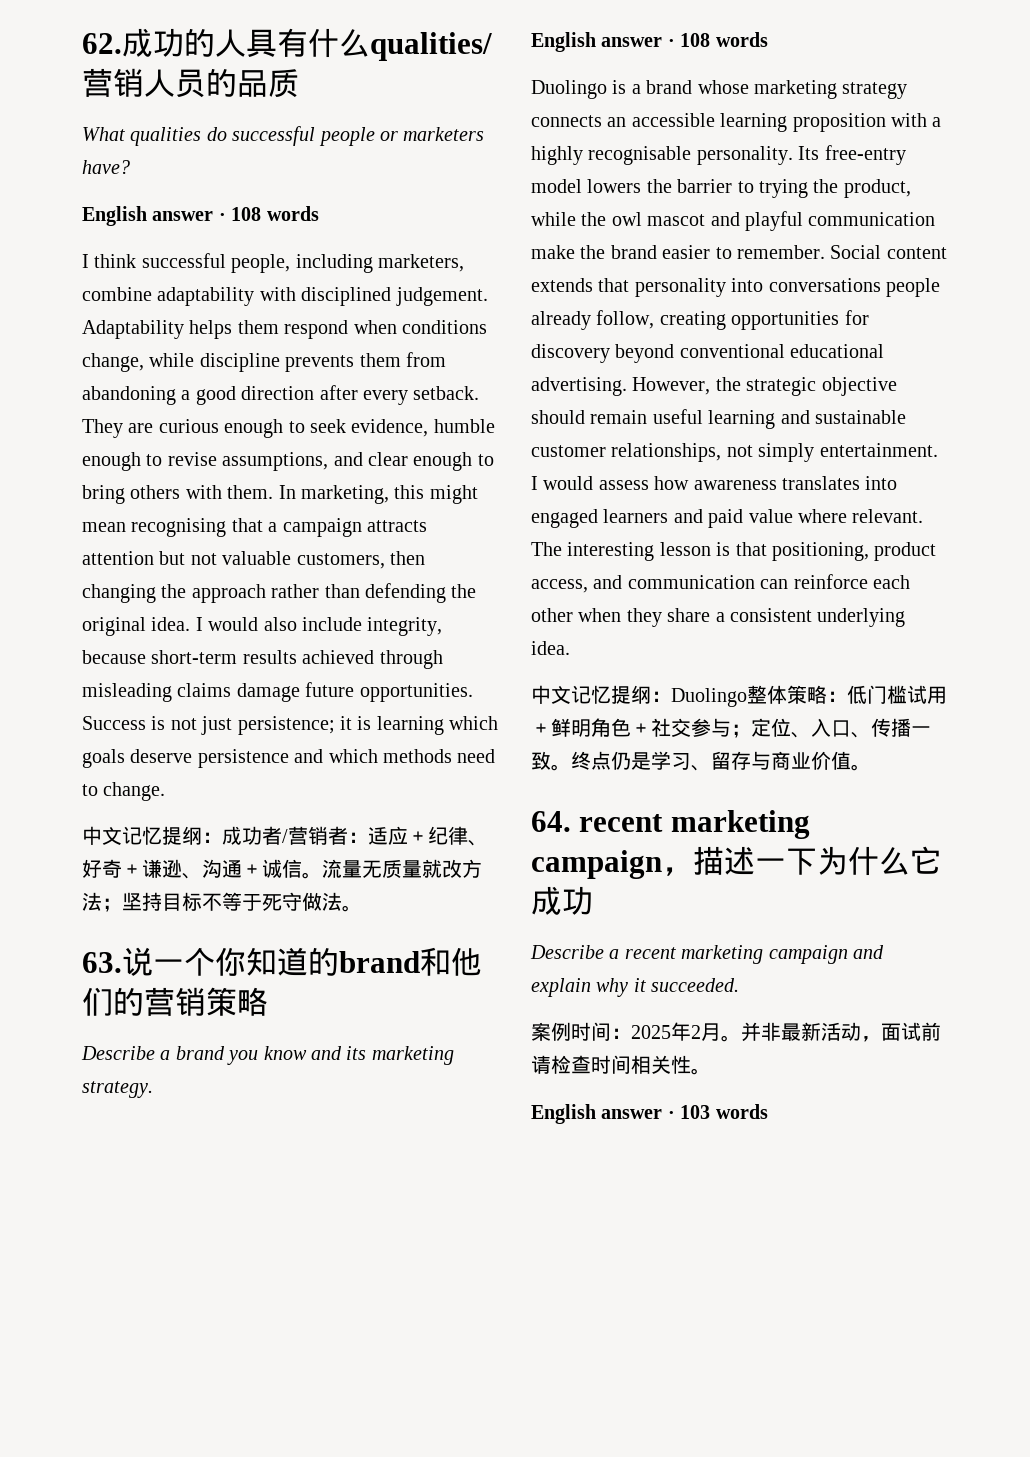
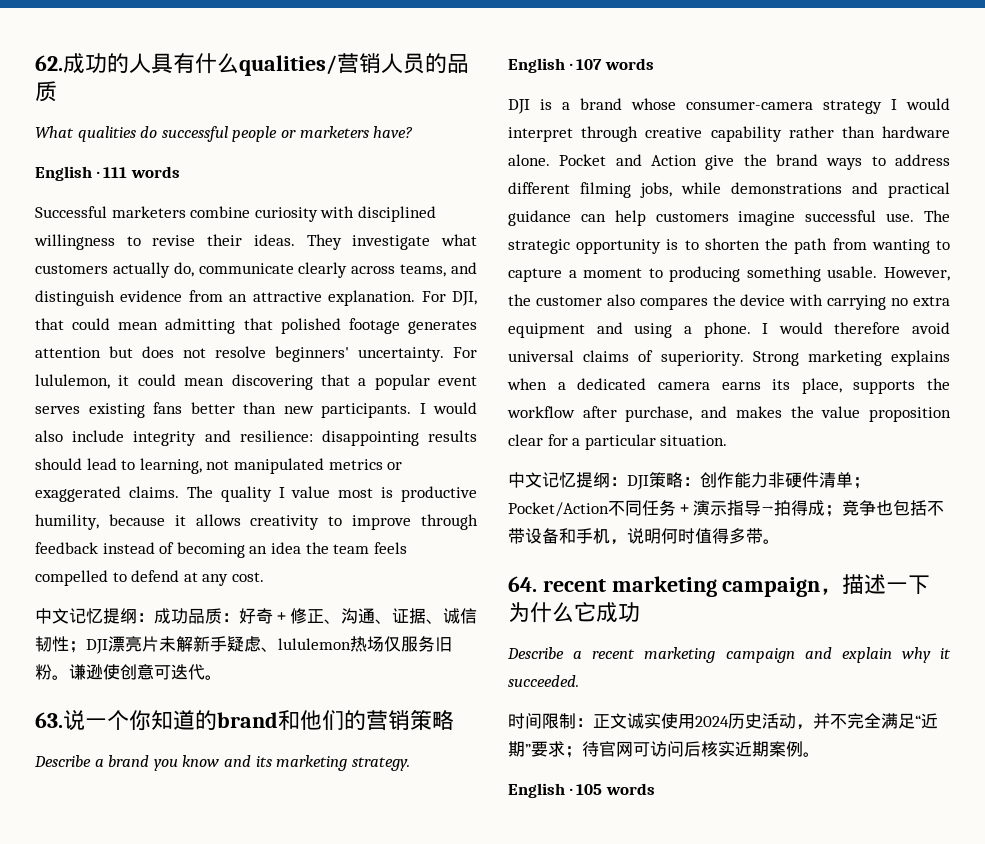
[152,206,319,221] [82,253,464,273] [82,287,488,306] [82,320,487,339] [82,352,446,372] [82,385,480,405] [82,419,495,438] [82,452,494,471] [82,485,478,504] [82,518,427,537] [82,551,425,569] [82,583,477,603] [82,617,443,636] [82,650,443,669] [82,682,473,702] [82,716,499,735] [82,749,496,768] [82,782,166,801] answer · 108 words // I think successful people, including marketers, combine adaptability with disciplined judgement. Adaptability helps them respond when conditions change, while discipline prevents them from abandoning a good direction after every setback. They are curious enough to seek evidence, humble enough to revise assumptions, and clear enough to bring others with them. In marketing, this might mean recognising that a campaign attracts attention but not valuable customers, then changing the approach rather than defending the original idea. I would also include integrity, because short-term results achieved through misleading claims damage future opportunities. Success is not just persistence; it is learning which goals deserve persistence and which methods need to change. -> [96,166,180,178] [35,206,436,222] [34,234,478,250] [35,262,477,278] [35,290,477,306] [35,318,477,334] [35,346,477,362] [35,374,477,390] [35,402,477,418] [35,430,477,446] [35,458,403,474] [35,486,477,502] [35,514,478,530] [35,542,407,558] [35,570,264,586] · 111 words // Successful marketers combine curiosity with disciplined willingness to revise their ideas. They investigate what customers actually do, communicate clearly across teams, and distinguish evidence from an attractive explanation. For DJI, that could mean admitting that polished footage generates attention but does not resolve beginners' uncertainty. For lululemon, it could mean discovering that a popular event serves existing fans better than new participants. I would also include integrity and resilience: disappointing results should lead to learning, not manipulated metrics or exaggerated claims. The quality I value most is productive humility, because it allows creativity to improve through feedback instead of becoming an idea the team feels compelled to defend at any cost.
[262,826,488,846] [82,859,482,879] [82,892,342,912] 者/营销者：适应＋纪律、好奇＋谦逊、沟通＋诚信。流量无质量就改方法；坚持目标不等于死守做法 -> [188,608,477,624] [35,636,452,654] [35,664,205,680] 品质：好奇＋修正、沟通、证据、诚信韧性；DJI漂亮片未解新手疑虑、lululemon热场仅服务旧粉。谦逊使创意可迭代
[601,32,768,47] [531,80,607,99] answer · 108 words // Duolingo -> [569,58,654,70] [508,99,530,114] · 107 words // DJI
[754,80,908,99] [531,113,942,132] [531,145,906,165] [531,179,911,198] [531,211,936,231] [531,245,947,259] [531,278,940,297] [531,310,869,330] [531,344,885,363] [531,377,897,396] [531,409,906,429] [531,443,938,462] [531,476,898,490] [531,509,924,528] [531,542,937,561] [531,574,910,593] [531,608,906,627] [531,641,570,655] [531,685,947,707] [531,718,931,738] [531,751,851,771] marketing strategy connects an accessible learning proposition with a highly recognisable personality. Its free-entry model lowers the barrier to trying the product, while the owl mascot and playful communication make the brand easier to remember. Social content extends that personality into conversations people already follow, creating opportunities for discovery beyond conventional educational advertising. However, the strategic objective should remain useful learning and sustainable customer relationships, not simply entertainment. I would assess how awareness translates into engaged learners and paid value where relevant. The interesting lesson is that positioning, product access, and communication can reinforce each other when they share a consistent underlying idea. // 中文记忆提纲：Duolingo整体策略：低门槛试用＋鲜明角色＋社交参与；定位、入口、传播一致。终点仍是学习、留存与商业价值 -> [686,98,950,114] [508,126,950,142] [508,154,950,170] [508,182,950,198] [508,210,950,226] [508,238,950,254] [508,266,950,282] [508,294,951,310] [508,322,950,338] [508,350,950,366] [507,378,950,394] [507,406,951,422] [508,434,728,450] [508,472,870,490] [508,500,944,517] [508,528,763,545] consumer-camera strategy I would interpret through creative capability rather than hardware alone. Pocket and Action give the brand ways to address different filming jobs, while demonstrations and practical guidance can help customers imagine successful use. The strategic opportunity is to shorten the path from wanting to capture a moment to producing something usable. However, the customer also compares the device with carrying no extra equipment and using a phone. I would therefore avoid universal claims of superiority. Strong marketing explains when a dedicated camera earns its place, supports the workflow after purchase, and makes the value proposition clear for a particular situation. // 中文记忆提纲：DJI策略：创作能力非硬件清单；Pocket/Action不同任务＋演示指导→拍得成；竞争也包括不带设备和手机，说明何时值得多带
[531,1022,941,1042] [531,1055,691,1074] 案例时间：2025年2月。并非最新活动，面试前请检查时间相关性 -> [508,713,938,730] [508,741,803,758] 时间限制：正文诚实使用2024历史活动，并不完全满足“近期”要求；待官网可访问后核实近期案例
[601,1105,711,1119] answer · 103 -> [569,784,603,795] · 105

